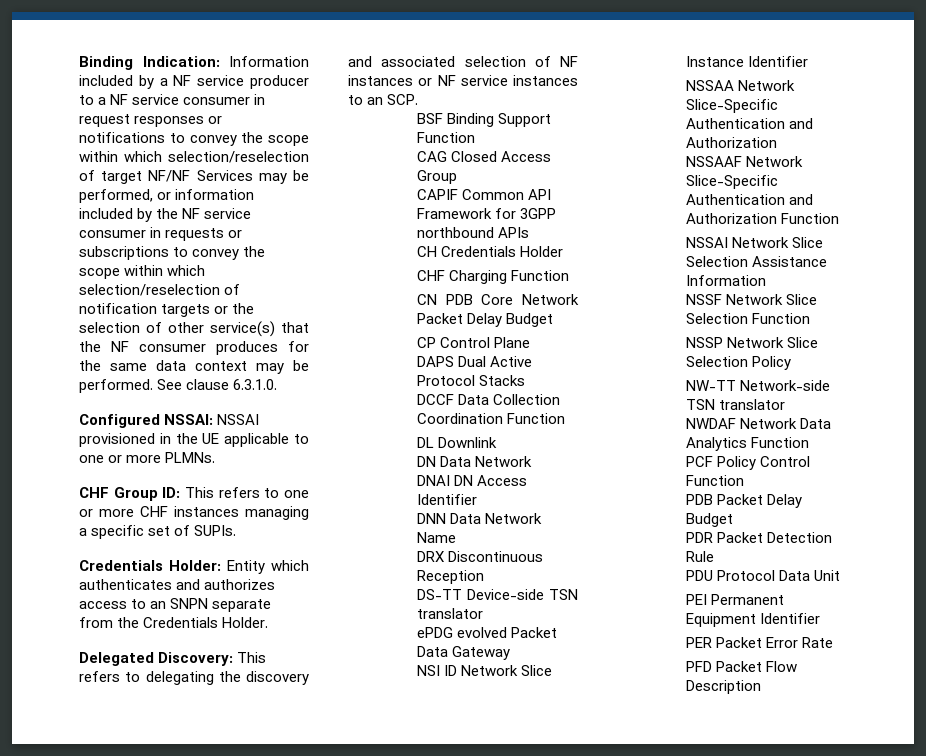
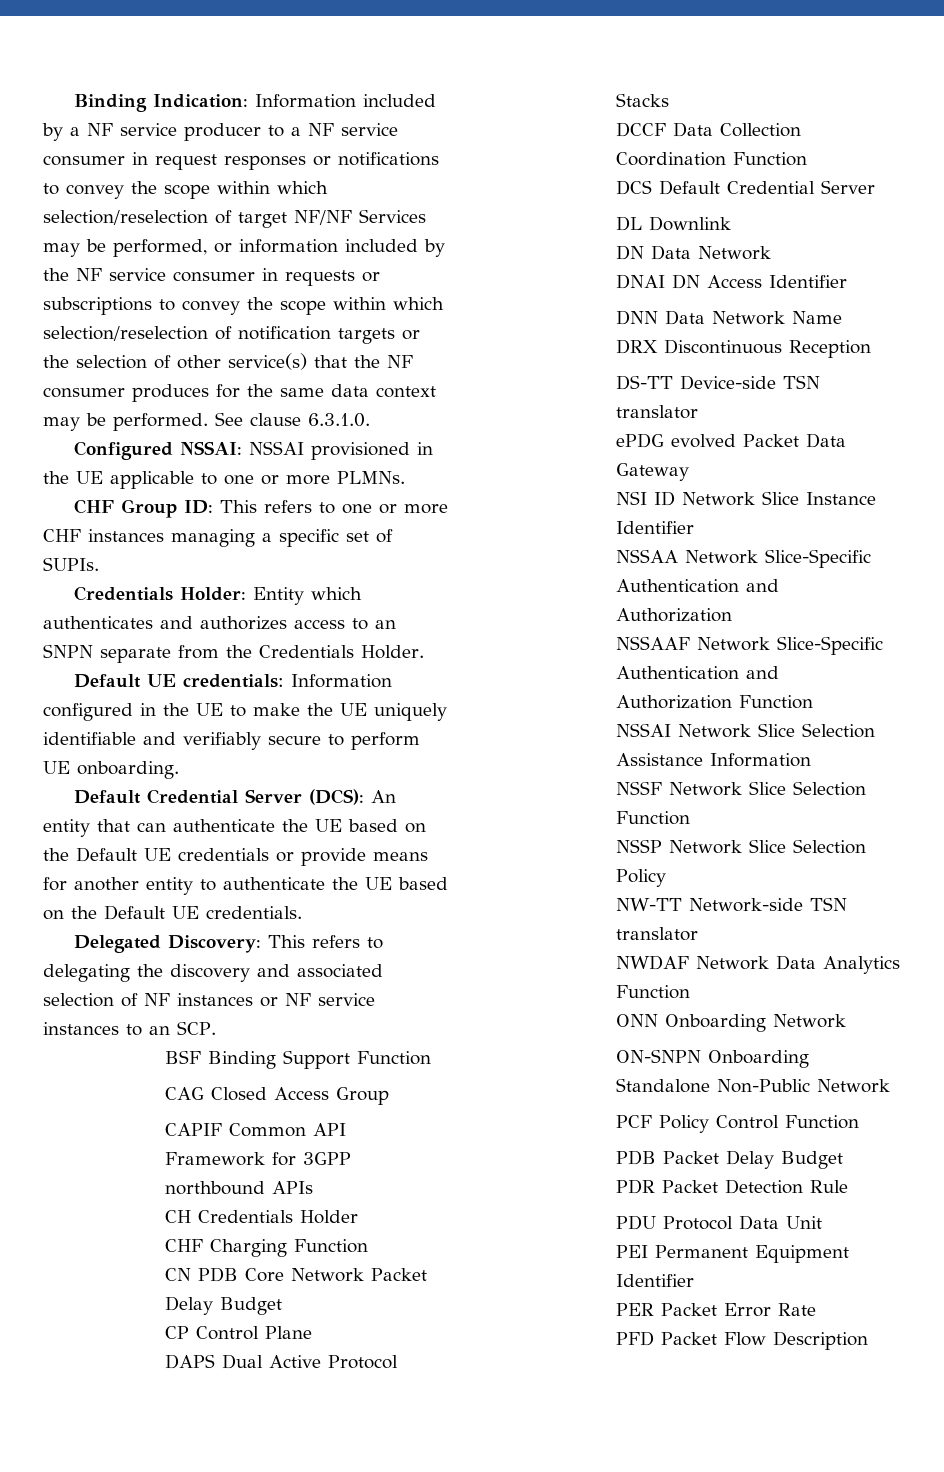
(269, 622) none -> [74,674,393,688] [43,703,447,721] [43,732,420,750] [43,761,179,779] [74,789,397,805] [43,819,426,837] [43,847,428,866] [43,877,448,895] [43,905,302,920] // Default UE credentials: Information configured in the UE to make the UE uniquely identifiable and verifiably secure to perform UE onboarding. // Default Credential Server (DCS): An entity that can authenticate the UE based on the Default UE credentials or provide means for another entity to authenticate the UE based on the Default UE credentials.
(566, 418) none -> [615,180,875,195] // DCS Default Credential Server
(810, 442) none -> [615,1014,846,1032] [615,1049,809,1068] [615,1078,890,1093] // ONN Onboarding Network // ON-SNPN Onboarding Standalone Non-Public Network

